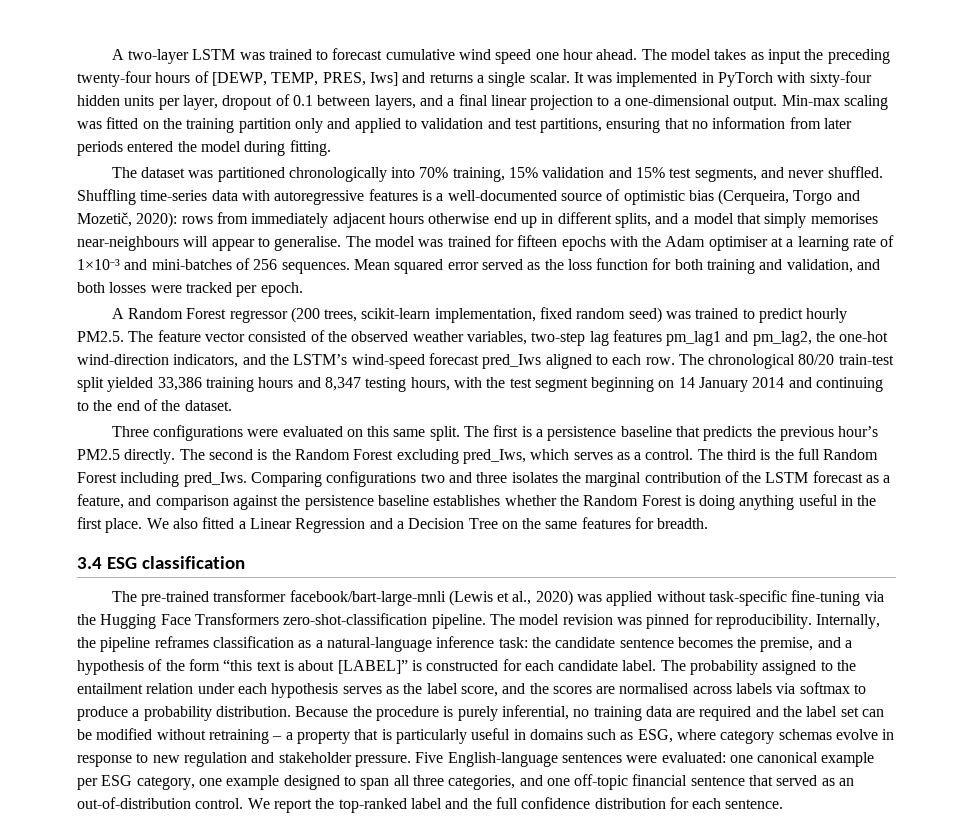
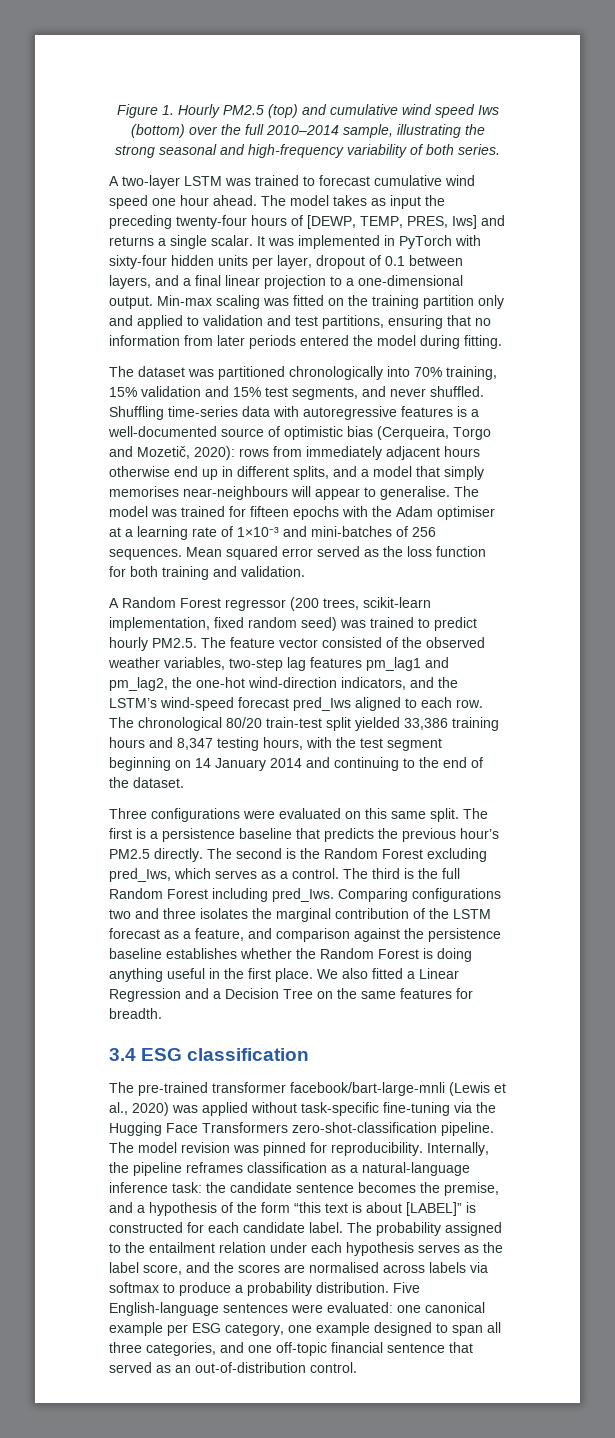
(111, 54) none -> [116,104,499,118] [130,124,485,138] [115,144,500,158] Figure 1. Hourly PM2.5 (top) and cumulative wind speed Iws (bottom) over the full 2010–2014 sample, illustrating the strong seasonal and high-frequency variability of both series. //
[786,259,881,273] [77,282,303,297] validation, and both losses were tracked per epoch. -> [241,566,305,577] validation.
[295,705,885,721] [77,728,895,744] [77,752,411,767] Because the procedure is purely inferential, no training data are required and the label set can be modified without retraining – a property that is particularly useful in domains such as ESG, where category schemas evolve in response to new regulation and stakeholder pressure. -> (389, 1287) none
[247,797,784,813] We report the top-ranked label and the full confidence distribution for each sentence. -> (357, 1367) none

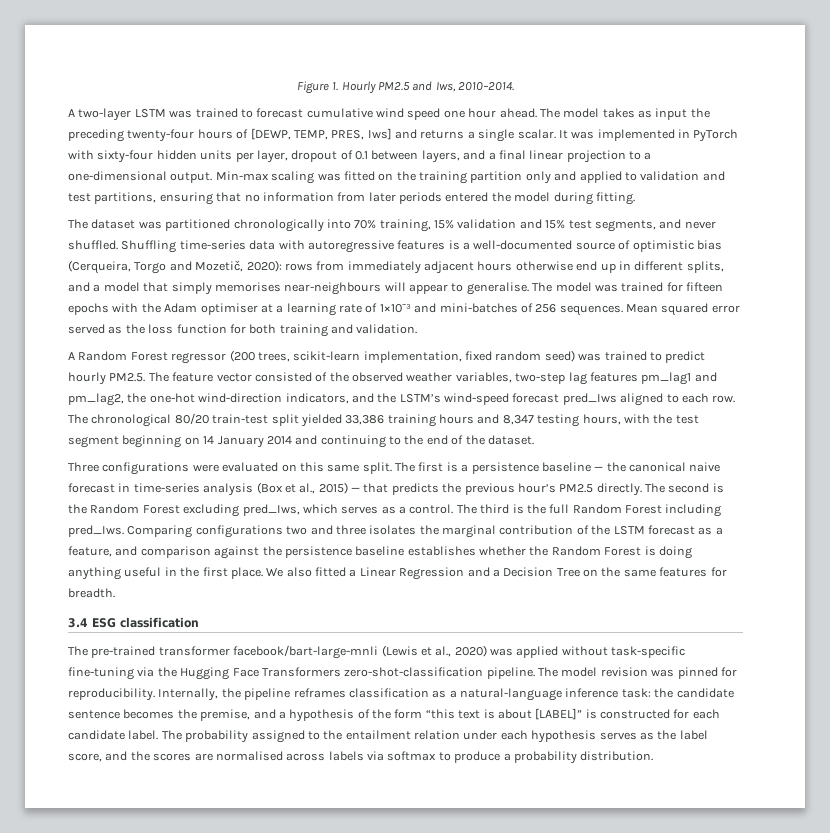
[267,104,499,118] [130,124,485,138] [115,144,500,158] (top) and cumulative wind speed Iws (bottom) over the full 2010–2014 sample, illustrating the strong seasonal and high-frequency variability of both series. -> [412,81,515,92] and Iws, 2010–2014.
(292, 833) none -> [594,462,721,472] [68,482,360,496] — the canonical naive forecast in time-series analysis (Box et al., 2015) —
[393,1282,420,1293] [109,1302,485,1316] [109,1322,501,1336] [109,1342,473,1356] [109,1362,357,1373] Five English-language sentences were evaluated: one canonical example per ESG category, one example designed to span all three categories, and one off-topic financial sentence that served as an out-of-distribution control. -> (654, 756) none

